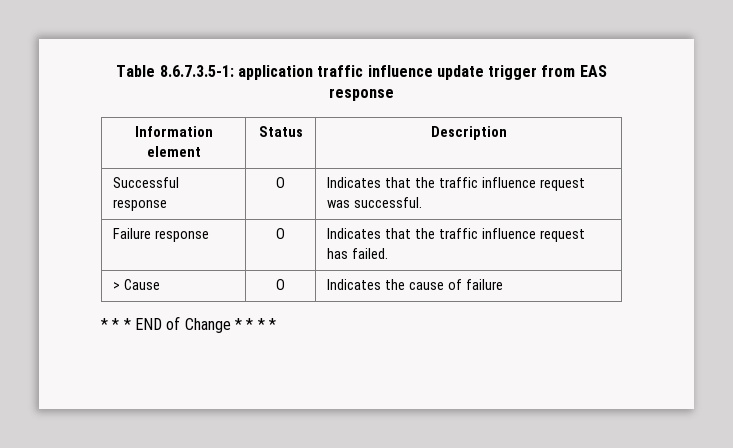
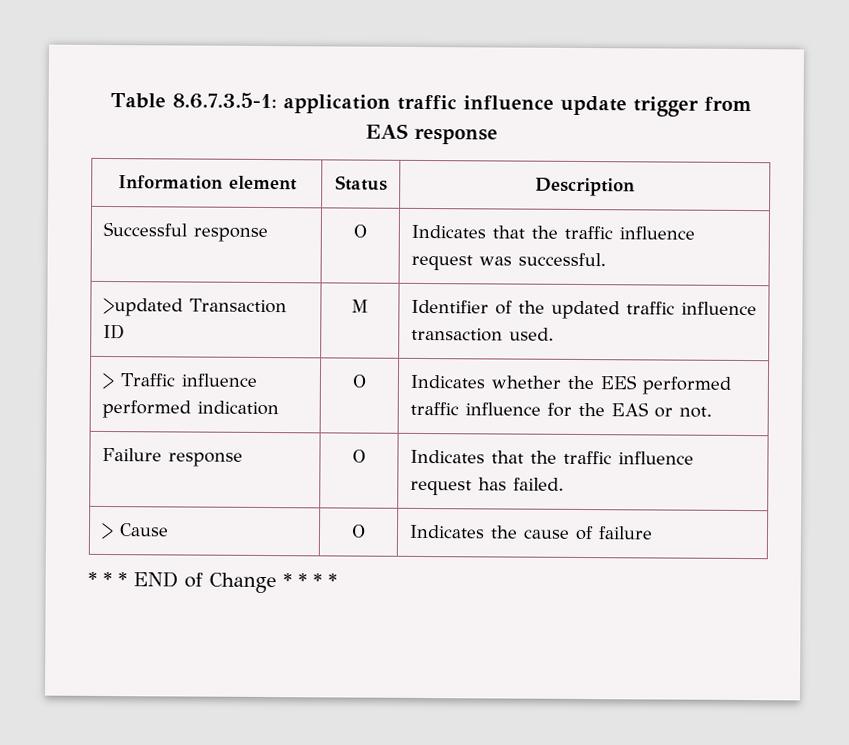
(423, 202) none -> [102,297,287,317] [102,323,125,340] [351,299,369,313] [410,299,757,320] [410,327,554,342] [101,372,257,390] [101,399,279,419] [352,374,366,388] [409,374,731,395] [409,401,712,418] // >updated Transaction ID | M | Identifier of the updated traffic influence transaction used. // > Traffic influence performed indication | O | Indicates whether the EES performed traffic influence for the EAS or not.

